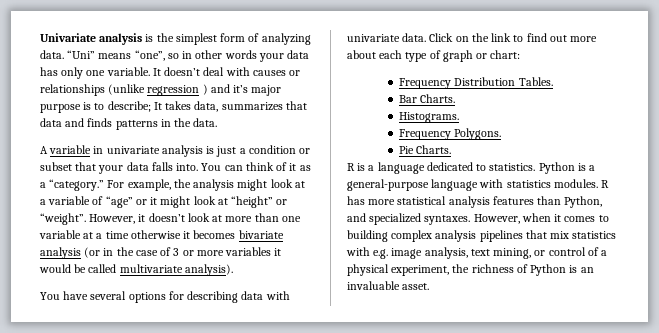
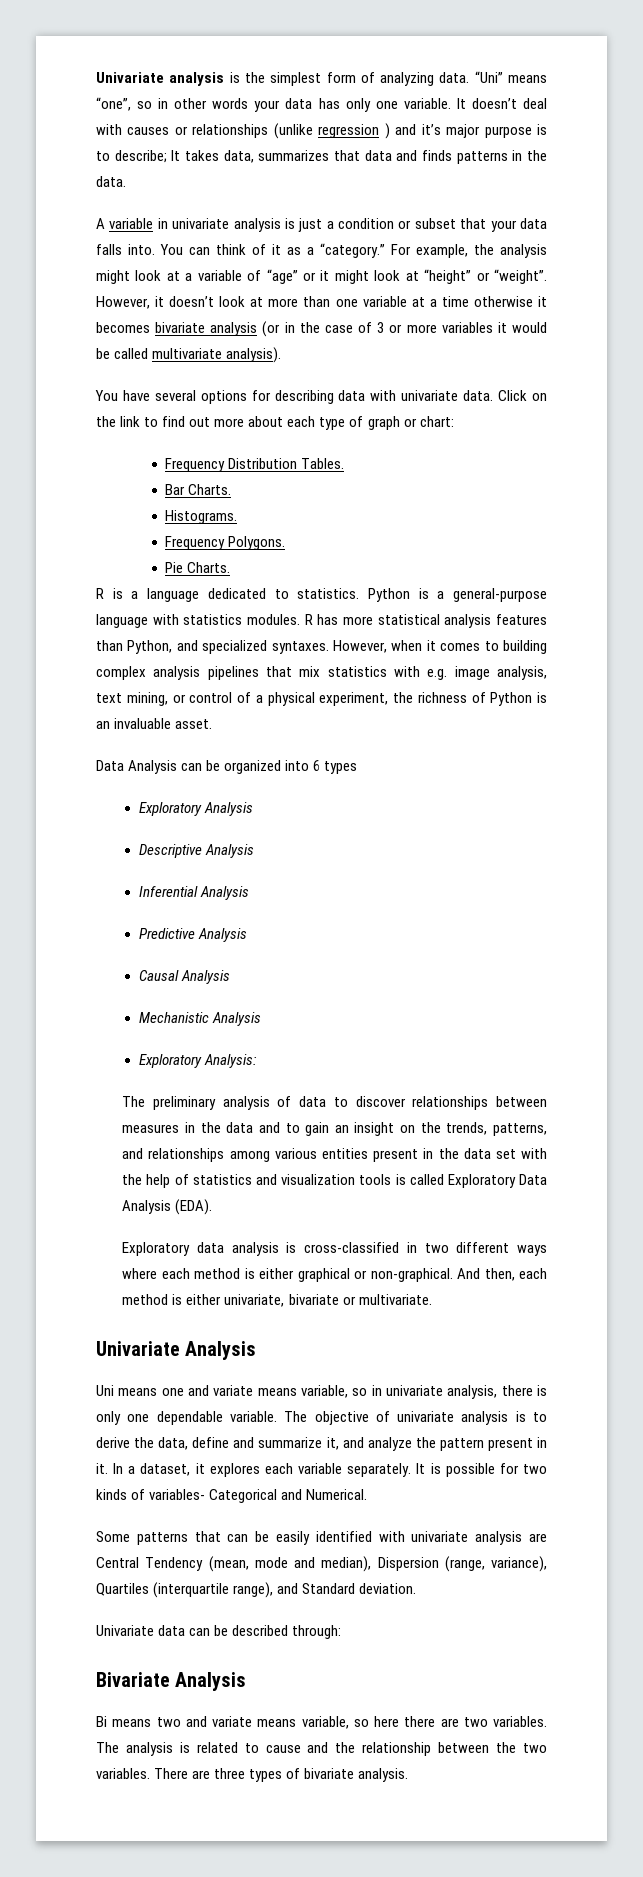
(430, 286) none -> [96,760,358,774] [138,802,253,816] [138,844,254,858] [138,886,249,900] [138,928,247,942] [138,970,230,984] [138,1012,261,1026] [138,1054,257,1068] [122,1096,547,1110] [122,1122,547,1136] [122,1148,548,1162] [122,1174,548,1188] [122,1199,213,1215] [122,1242,547,1256] [122,1268,547,1282] [122,1294,432,1307] [96,1341,257,1360] [96,1385,547,1399] [96,1411,547,1425] [96,1437,547,1451] [96,1463,547,1477] [96,1489,368,1503] [96,1531,548,1545] [96,1556,547,1572] [96,1582,417,1598] [96,1625,342,1639] [96,1672,247,1691] [96,1716,547,1729] [96,1742,548,1756] [96,1768,409,1782] // Data Analysis can be organized into 6 types // Exploratory Analysis // Descriptive Analysis // Inferential Analysis // Predictive Analysis // Causal Analysis // Mechanistic Analysis // Exploratory Analysis: // The preliminary analysis of data to discover relationships between measures in the data and to gain an insight on the trends, patterns, and relationships among various entities present in the data set with the help of statistics and visualization tools is called Exploratory Data Analysis (EDA). // Exploratory data analysis is cross-classified in two different ways where each method is either graphical or non-graphical. And then, each method is either univariate, bivariate or multivariate. // Univariate Analysis // Uni means one and variate means variable, so in univariate analysis, there is only one dependable variable. The objective of univariate analysis is to derive the data, define and summarize it, and analyze the pattern present in it. In a dataset, it explores each variable separately. It is possible for two kinds of variables- Categorical and Numerical. // Some patterns that can be easily identified with univariate analysis are Central Tendency (mean, mode and median), Dispersion (range, variance), Quartiles (interquartile range), and Standard deviation. // Univariate data can be described through: // Bivariate Analysis // Bi means two and variate means variable, so here there are two variables. The analysis is related to cause and the relationship between the two variables. There are three types of bivariate analysis.

